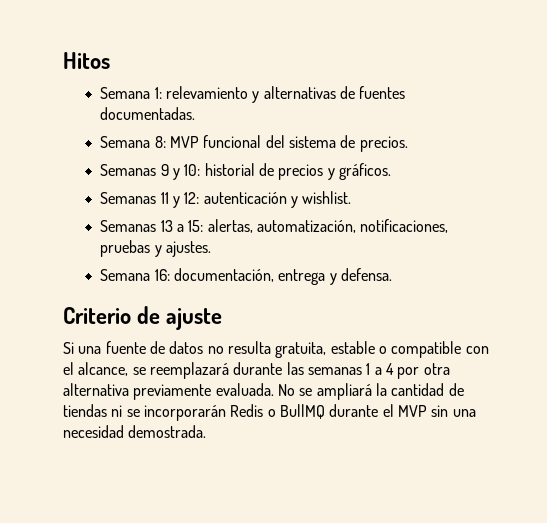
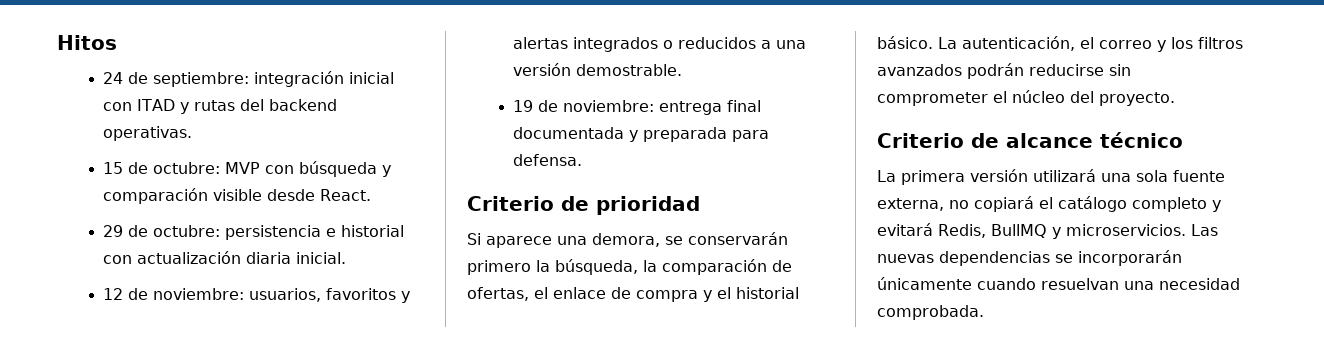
[100,86,406,103] [100,107,196,120] [100,135,408,152] [100,163,391,180] [100,191,352,208] [100,219,449,233] [100,240,211,257] [100,268,337,285] Semana 1: relevamiento y alternativas de fuentes documentadas. // Semana 8: MVP funcional del sistema de precios. // Semanas 9 y 10: historial de precios y gráficos. // Semanas 11 y 12: autenticación y wishlist. // Semanas 13 a 15: alertas, automatización, notificaciones, pruebas y ajustes. // Semana 16: documentación, entrega y -> [102,71,394,87] [102,99,337,114] [102,126,192,141] [102,161,391,177] [102,188,371,204] [102,225,404,240] [102,251,346,264] [102,288,410,303] [512,37,806,52] [512,63,682,76] [512,100,761,115] [512,127,769,142] 24 de septiembre: integración inicial con ITAD y rutas del backend operativas. // 15 de octubre: MVP con búsqueda y comparación visible desde React. // 29 de octubre: persistencia e historial con actualización diaria inicial. // 12 de noviembre: usuarios, favoritos y alertas integrados o reducidos a una versión demostrable. // 19 de noviembre: entrega final documentada y preparada para
[166,308,223,330] ajuste -> [596,196,700,215] prioridad
[78,341,489,358] [63,362,450,379] [63,383,464,400] [63,404,449,421] una fuente de datos no resulta gratuita, estable o compatible con el alcance, se reemplazará durante las semanas 1 a 4 por otra alternativa previamente evaluada. No se ampliará la cantidad de tiendas ni se incorporarán Redis o BullMQ durante el MVP sin -> [486,232,788,248] [467,259,792,275] [467,287,799,302] [877,36,1243,52] [877,63,1131,79] [877,90,1175,106] [877,132,1183,148] [877,169,1225,185] [877,196,1221,212] [877,223,1218,239] [877,250,1182,266] [877,277,1119,290] aparece una demora, se conservarán primero la búsqueda, la comparación de ofertas, el enlace de compra y el historial básico. La autenticación, el correo y los filtros avanzados podrán reducirse sin comprometer el núcleo del proyecto. // Criterio de alcance técnico // La primera versión utilizará una sola fuente externa, no copiará el catálogo completo y evitará Redis, BullMQ y microservicios. Las nuevas dependencias se incorporarán únicamente cuando resuelvan
[128,425,207,438] demostrada. -> [877,305,984,320] comprobada.

